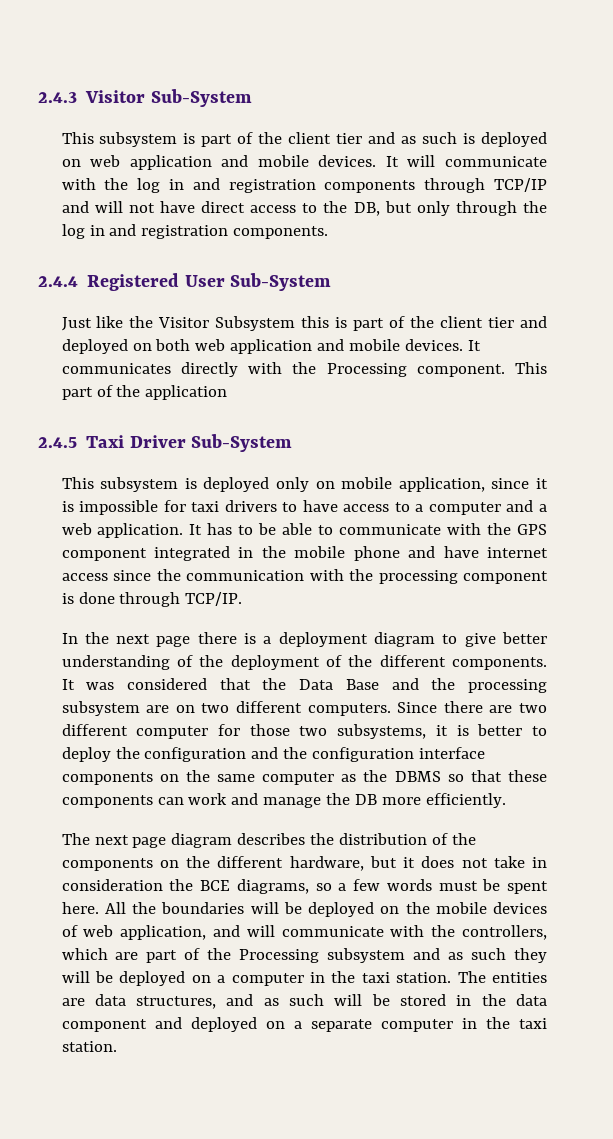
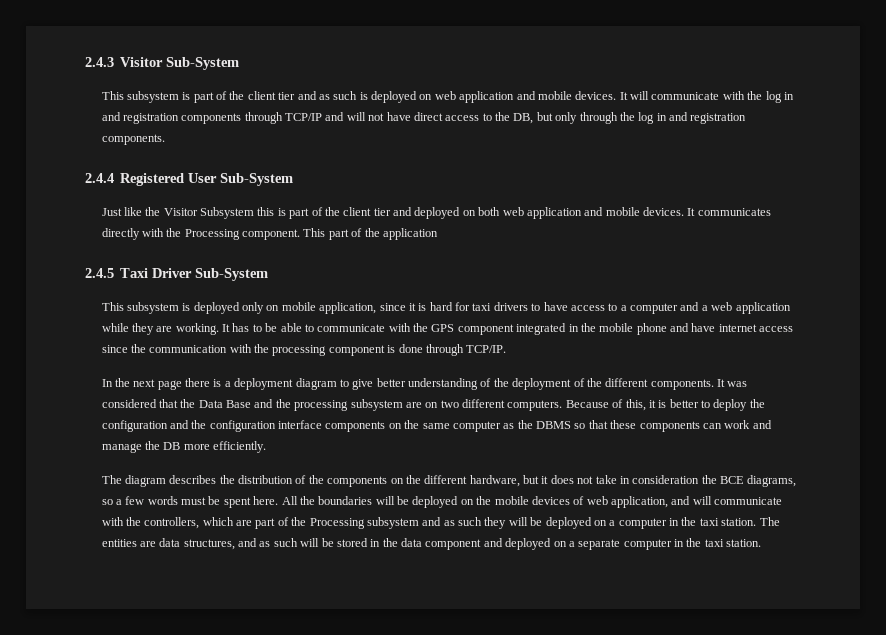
[79,500,159,515] impossible -> [429,302,453,311] hard
[97,523,184,538] application. -> [735,302,791,314] [101,323,219,335] application while they are working.
[397,701,547,713] [61,724,427,739] Since there are two different computer for those two subsystems, -> [565,399,646,411] Because of this,
[94,835,167,848] next page -> (122, 479) none

